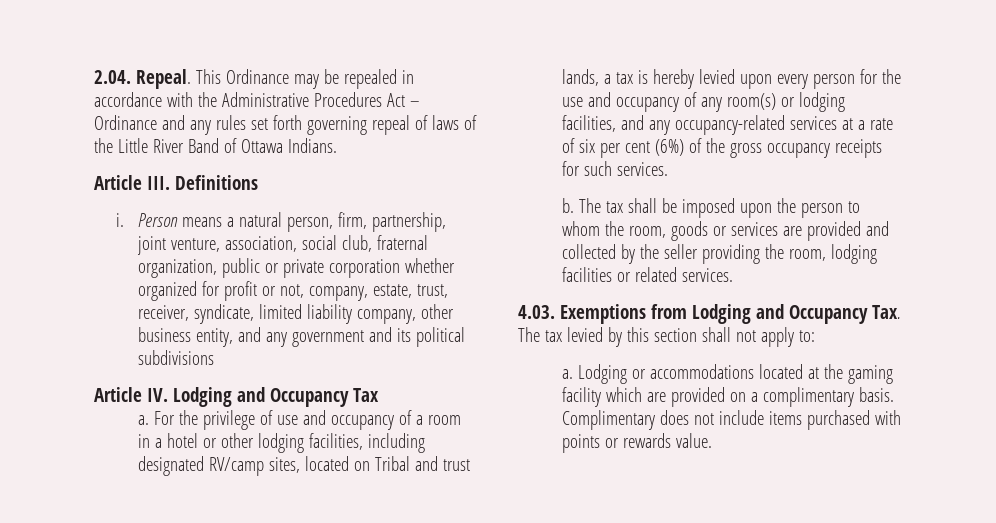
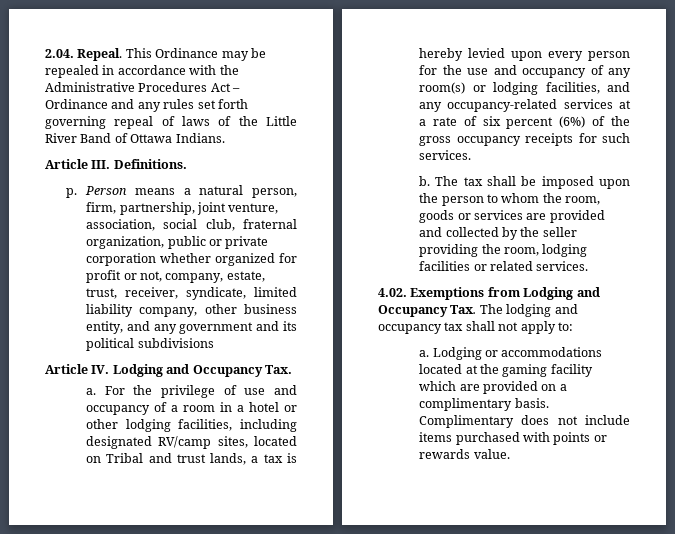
[174,175,258,190] [116,213,125,227] Definitions // i. -> [113,159,187,169] [65,188,77,198] Definitions. // p.
[352,388,379,402] Tax -> [264,365,292,374] Tax.
[600,141,651,158] per cent -> [506,117,554,129] percent
[518,305,555,319] 4.03. -> [378,288,407,297] 4.02.
[544,327,697,347] tax levied by this section -> [506,304,578,317] [378,322,464,334] lodging and occupancy tax

